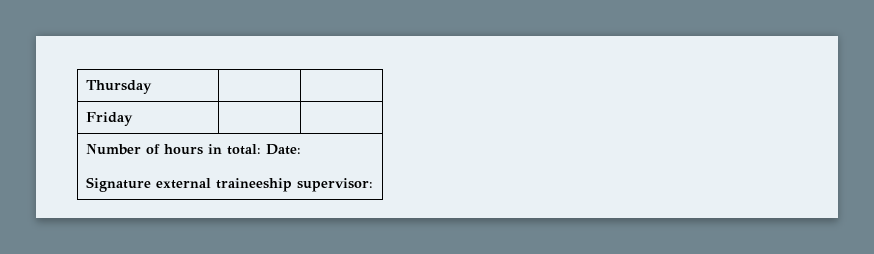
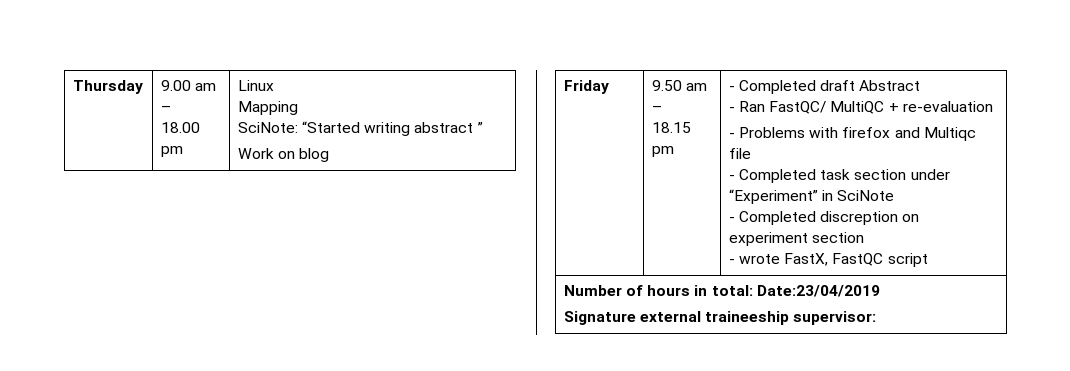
[85,112,133,126] | // Friday | | -> [160,80,216,91] [160,106,171,112] [160,122,200,133] [160,146,183,157] [237,80,274,91] [237,101,298,115] [237,121,483,136] [237,148,330,162] [563,80,609,94] [651,80,707,91] [651,106,662,112] [651,122,691,133] [651,146,674,157] [728,80,921,94] [728,101,993,114] [728,127,976,141] [728,148,751,159] [728,169,950,183] [728,189,895,204] [728,211,920,225] [728,232,864,246] [728,253,928,267] 9.00 am – // 18.00 pm | Linux // Mapping // SciNote: “Started writing abstract ” // Work on blog // Friday | 9.50 am – // 18.15 pm | - Completed draft Abstract // - Ran FastQC/ MultiQC + re-evaluation // - Problems with firefox and Multiqc file // - Completed task section under “Experiment” in SciNote // - Completed discreption on experiment section // - wrote FastX, FastQC script
[265,144,301,155] Date: -> [756,285,880,297] Date:23/04/2019

